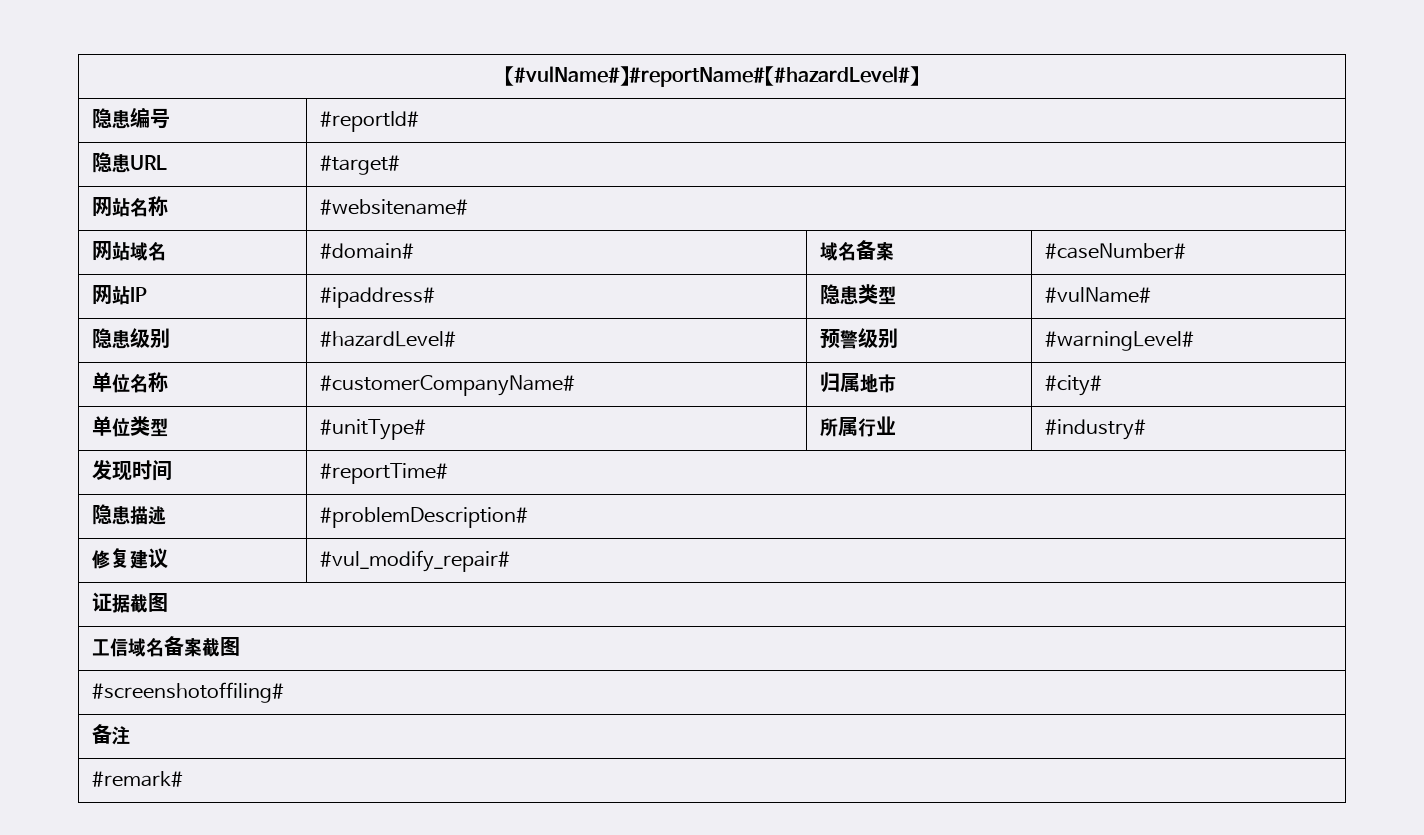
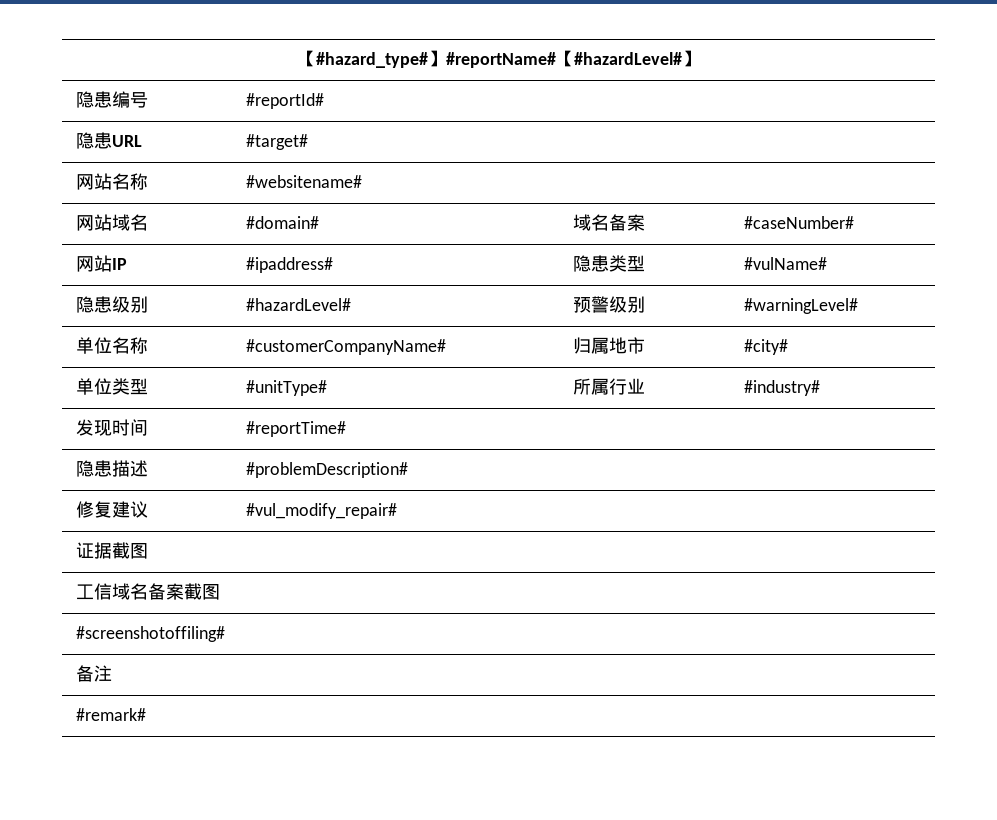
[505,66,621,86] 【#vulName# -> [297,50,428,68] 【#hazard_type#

